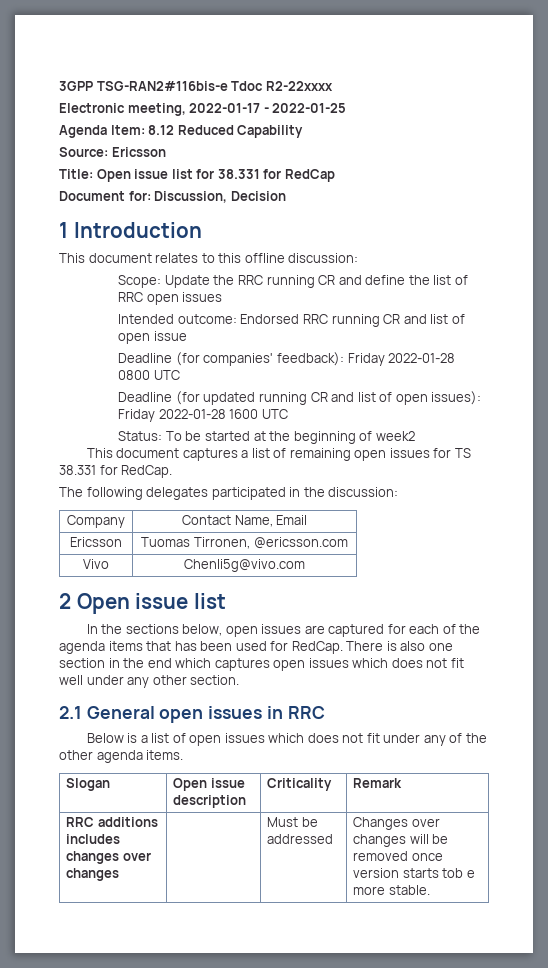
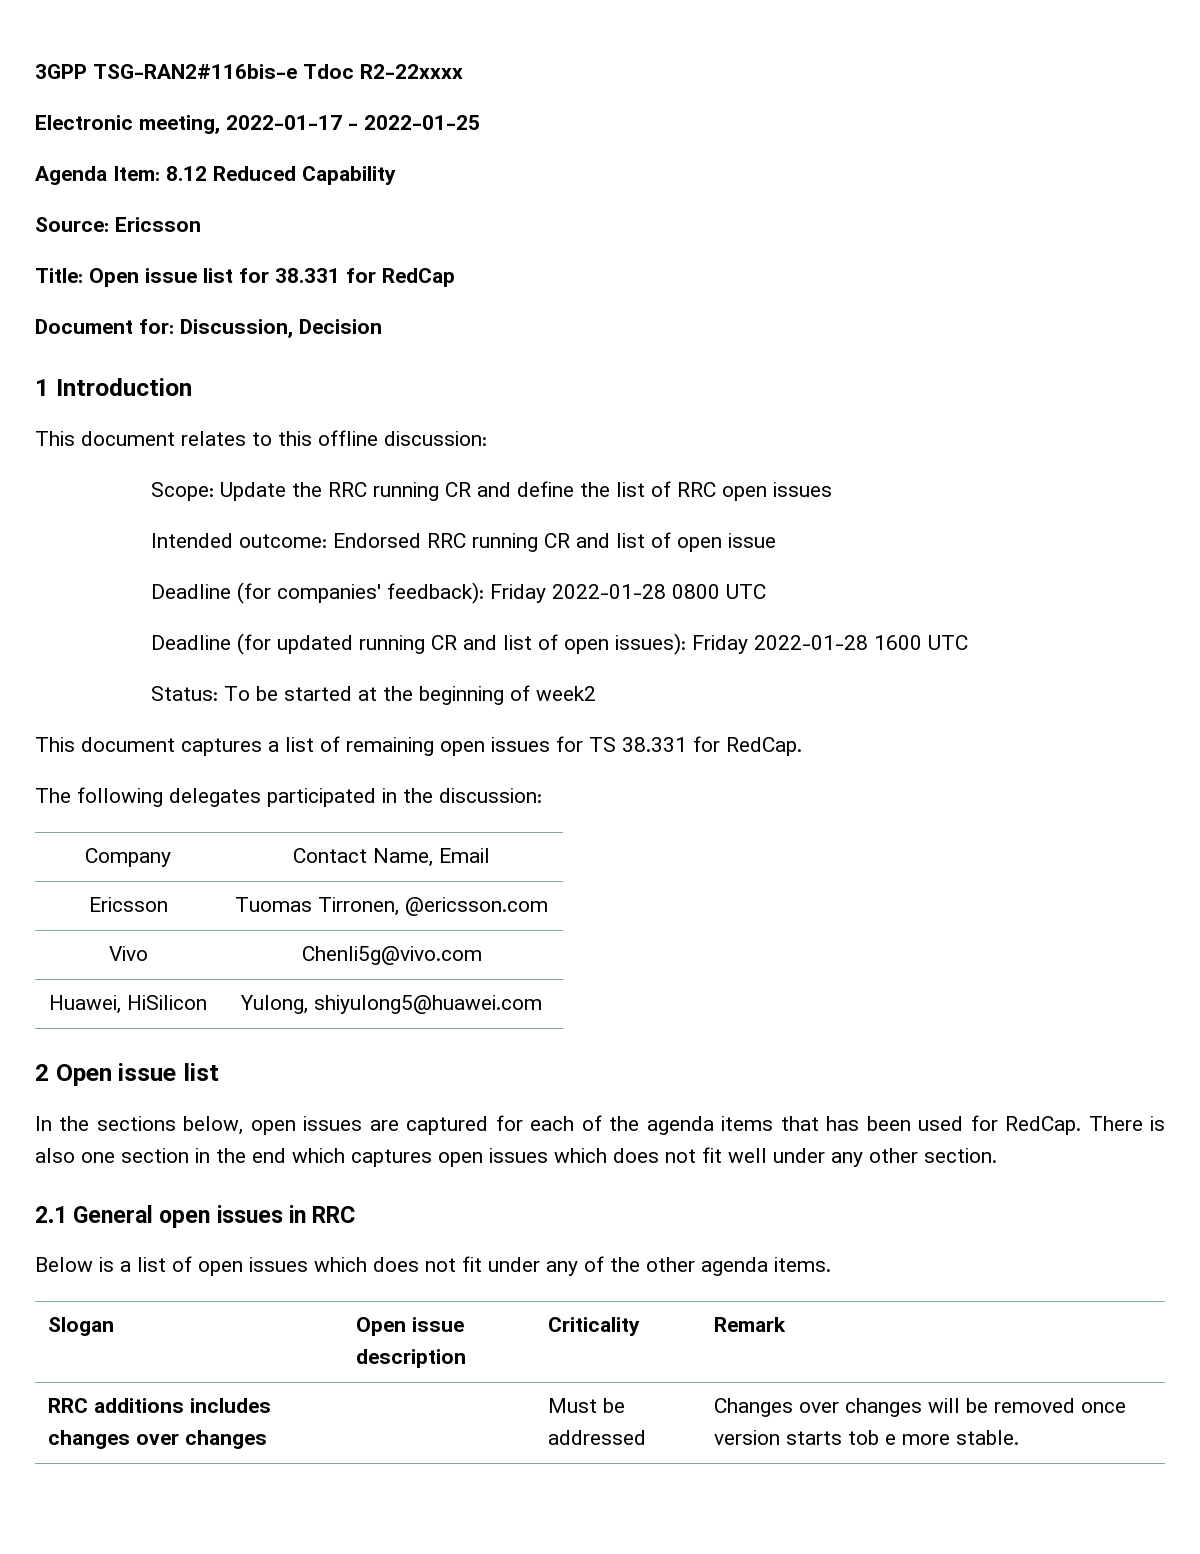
(305, 565) none -> [49,995,207,1014] [240,995,542,1014] // Huawei, HiSilicon | Yulong, shiyulong5@huawei.com

